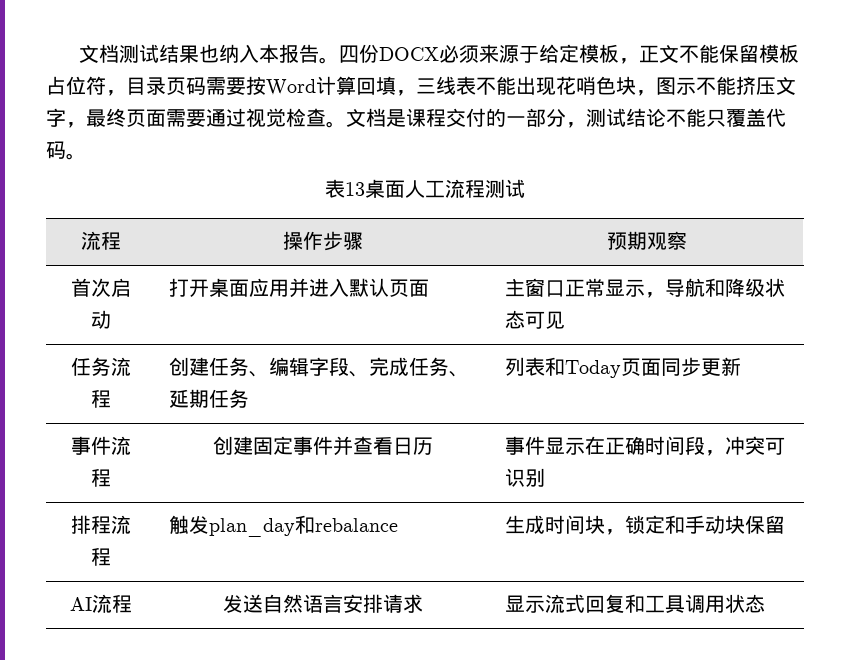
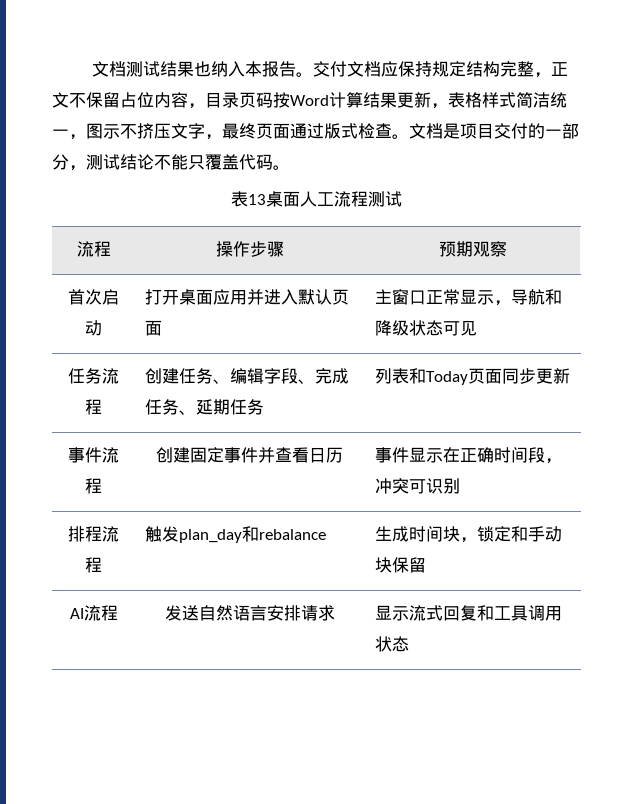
[338,44,799,64] [46,76,106,95] 四份DOCX必须来源于给定模板，正文不能保留模板占位符 -> [312,61,568,78] [52,92,188,108] 交付文档应保持规定结构完整，正文不保留占位内容
[206,77,246,95] 需要 -> (273, 100) none
[356,76,636,96] 回填，三线表不能出现花哨色块 -> [363,92,567,109] [52,129,69,137] 结果更新，表格样式简洁统一
[716,76,736,95] 能 -> (137, 131) none
[166,108,286,128] 需要通过视觉 -> [290,123,358,139] 通过版式
[406,108,446,127] 课程 -> [460,123,494,139] 项目

